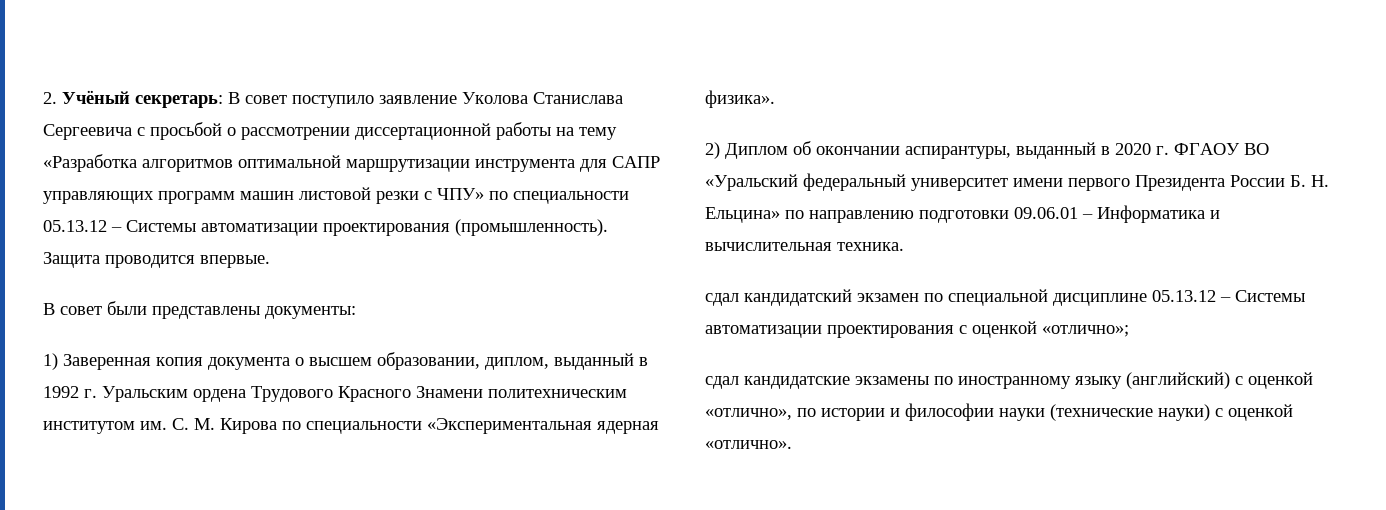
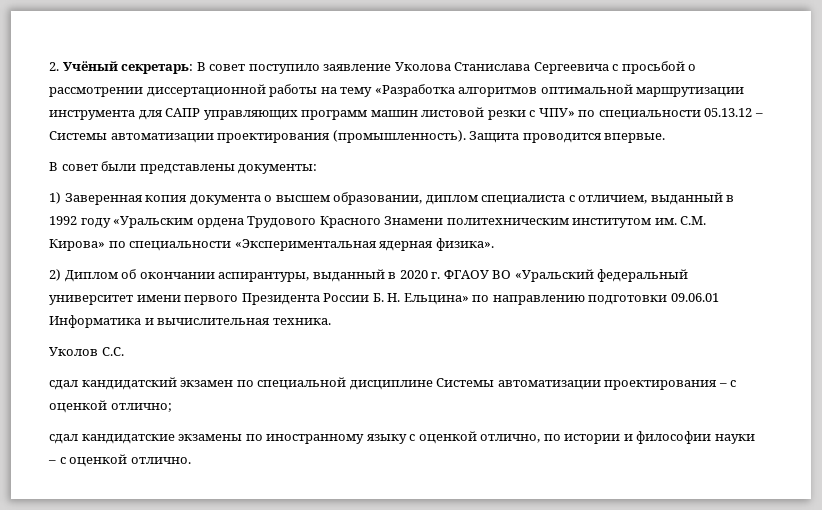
[485,357,549,370] диплом, -> [425,195,648,205] диплом специалиста с отличием,
[84,386,188,402] г. Уральским -> [80,216,194,228] году «Уральским
[172,418,277,434] С. М. Кирова -> [680,216,707,225] [49,239,105,251] С.М. Кирова»
[1082,214,1093,219] – -> (719, 297) none
(904, 246) none -> [49,347,124,356] // Уколов С.С.
[1152,290,1305,302] [705,321,1129,338] 05.13.12 – Системы автоматизации проектирования с оценкой «отлично»; -> [436,378,737,390] [49,400,172,413] Системы автоматизации проектирования – с оценкой отлично;
[1126,372,1313,389] [705,408,792,420] (английский) с оценкой «отлично», -> [409,431,541,444] с оценкой отлично,
[1050,404,1293,421] [705,440,792,449] (технические науки) с оценкой «отлично». -> [48,454,191,467] – с оценкой отлично.

